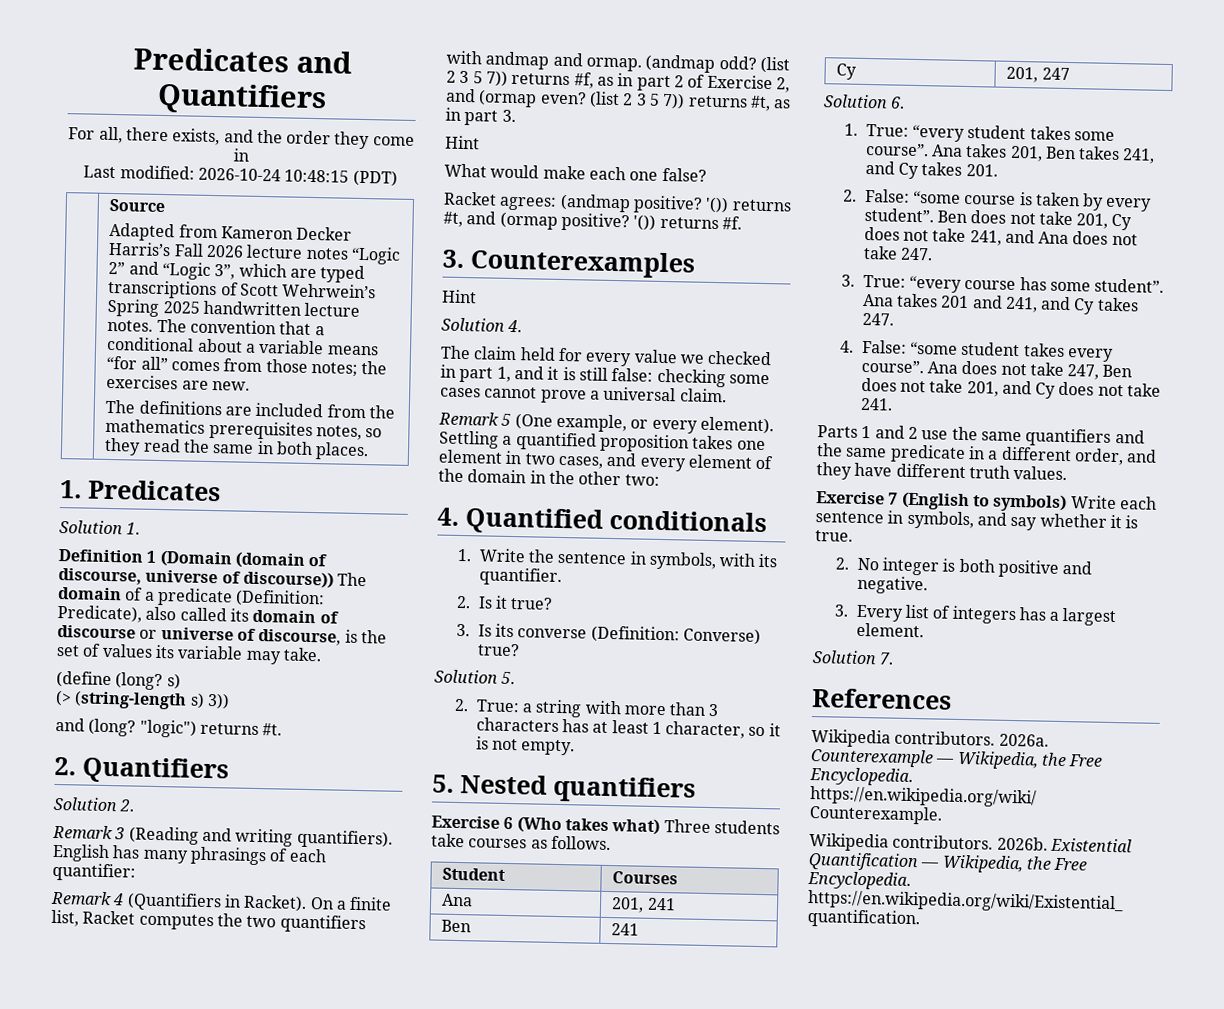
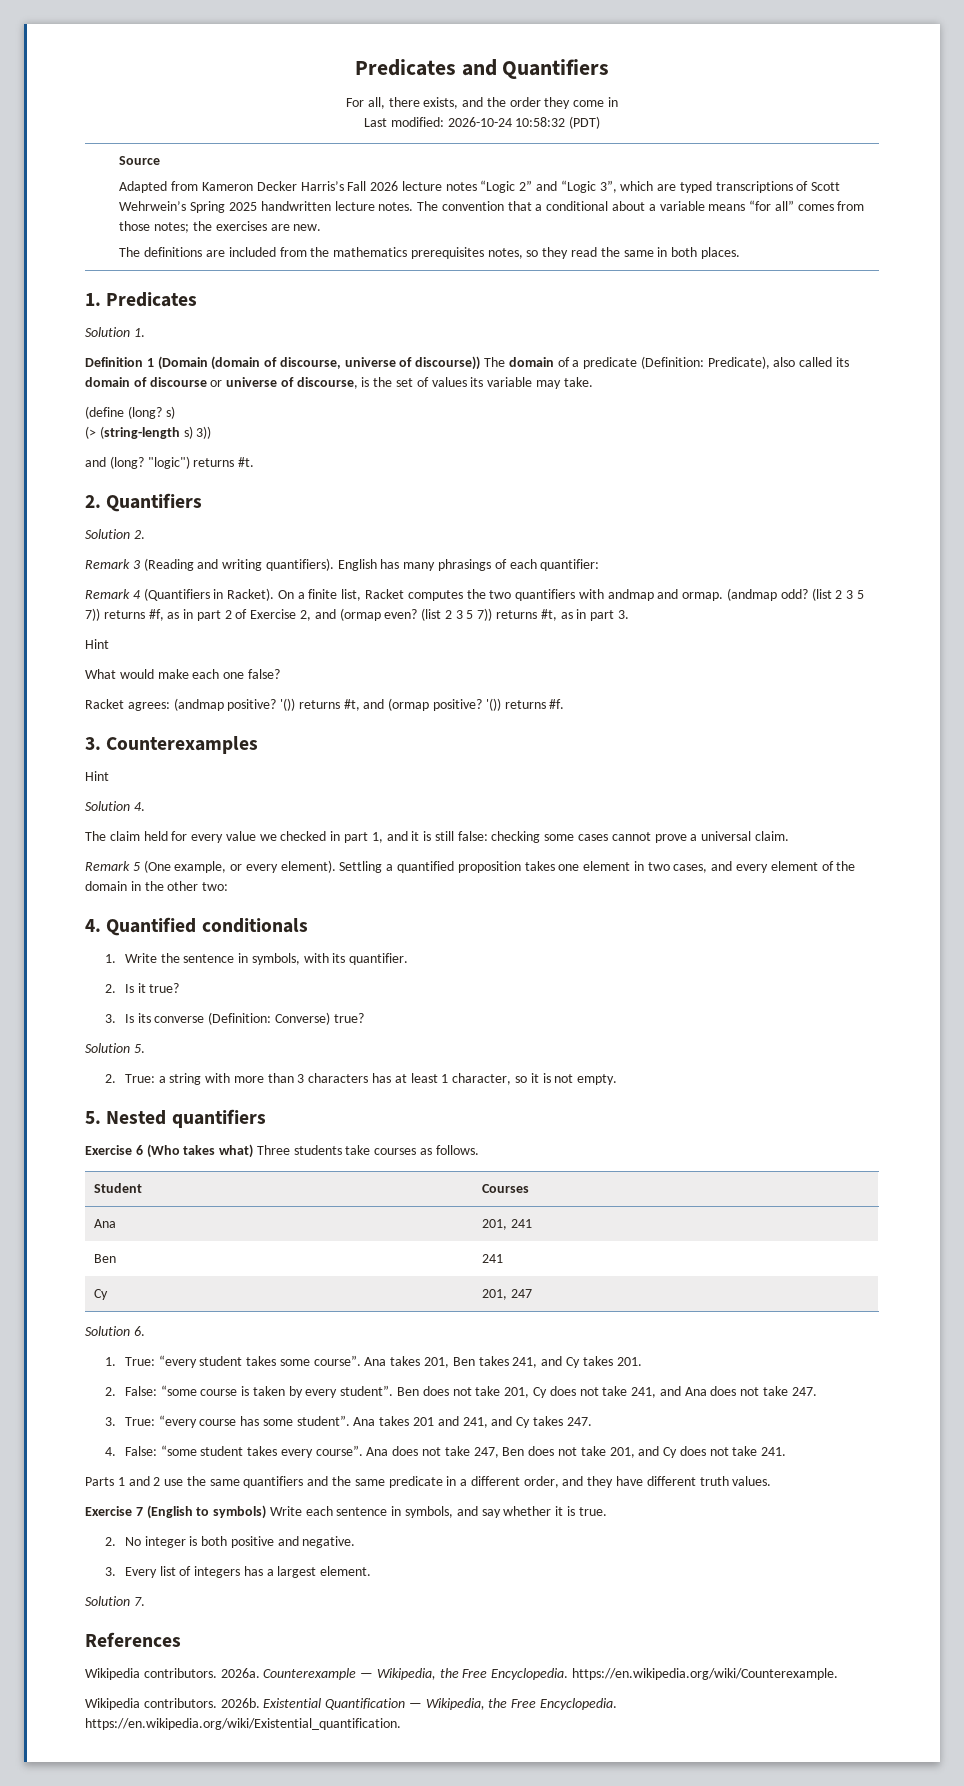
[284,169,350,183] 10:48:15 -> [515,117,566,127] 10:58:32

